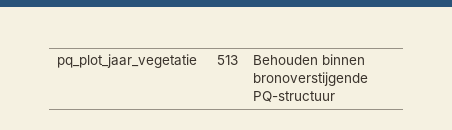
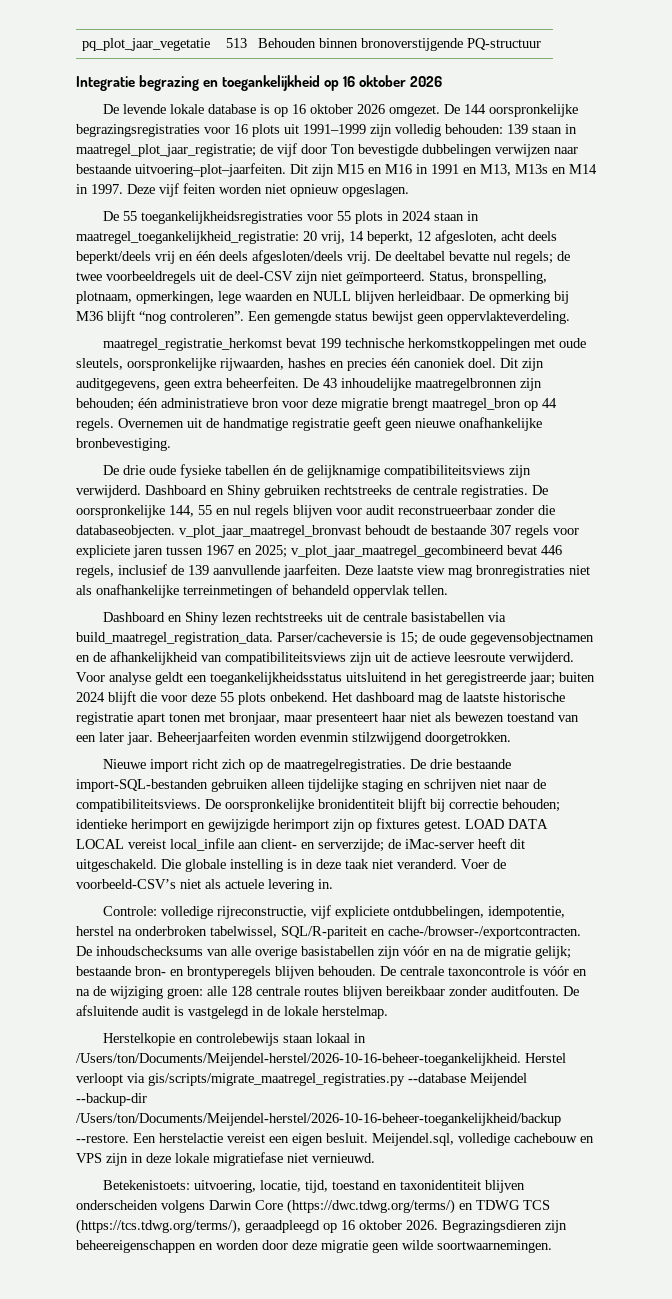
(336, 96) none -> [76,75,443,91] [102,104,578,117] [76,124,577,137] [76,143,578,157] [76,163,597,177] [76,183,409,197] [102,211,479,224] [76,230,557,244] [76,250,570,264] [76,271,547,284] [76,291,569,304] [76,310,570,324] [102,338,586,351] [76,358,544,371] [76,377,542,391] [76,398,557,411] [76,417,542,431] [76,438,171,451] [102,464,531,478] [76,485,548,498] [76,505,555,518] [76,525,579,538] [76,545,562,558] [76,564,590,578] [76,584,448,598] [102,612,506,625] [76,632,594,645] [76,651,574,665] [76,672,595,685] [76,691,565,705] [76,712,579,725] [76,731,511,745] [102,759,511,772] [76,779,546,792] [76,798,560,812] [76,818,548,832] [76,838,525,852] [76,859,506,872] [76,879,333,892] [102,905,565,919] [76,926,581,939] [76,946,571,959] [76,966,587,979] [76,985,579,999] [76,1005,388,1019] [102,1033,366,1046] [76,1053,566,1066] [76,1073,527,1086] [76,1093,147,1106] [76,1113,561,1126] [76,1133,594,1146] [76,1152,375,1166] [102,1180,525,1193] [76,1199,550,1214] [76,1219,567,1234] [76,1240,552,1253] // Integratie begrazing en toegankelijkheid op 16 oktober 2026 // De levende lokale database is op 16 oktober 2026 omgezet. De 144 oorspronkelijke begrazingsregistraties voor 16 plots uit 1991–1999 zijn volledig behouden: 139 staan in maatregel_plot_jaar_registratie; de vijf door Ton bevestigde dubbelingen verwijzen naar bestaande uitvoering–plot–jaarfeiten. Dit zijn M15 en M16 in 1991 en M13, M13s en M14 in 1997. Deze vijf feiten worden niet opnieuw opgeslagen. // De 55 toegankelijkheidsregistraties voor 55 plots in 2024 staan in maatregel_toegankelijkheid_registratie: 20 vrij, 14 beperkt, 12 afgesloten, acht deels beperkt/deels vrij en één deels afgesloten/deels vrij. De deeltabel bevatte nul regels; de twee voorbeeldregels uit de deel-CSV zijn niet geïmporteerd. Status, bronspelling, plotnaam, opmerkingen, lege waarden en NULL blijven herleidbaar. De opmerking bij M36 blijft “nog controleren”. Een gemengde status bewijst geen oppervlakteverdeling. // maatregel_registratie_herkomst bevat 199 technische herkomstkoppelingen met oude sleutels, oorspronkelijke rijwaarden, hashes en precies één canoniek doel. Dit zijn auditgegevens, geen extra beheerfeiten. De 43 inhoudelijke maatregelbronnen zijn behouden; één administratieve bron voor deze migratie brengt maatregel_bron op 44 regels. Overnemen uit de handmatige registratie geeft geen nieuwe onafhankelijke bronbevestiging. // De drie oude fysieke tabellen én de gelijknamige compatibiliteitsviews zijn verwijderd. Dashboard en Shiny gebruiken rechtstreeks de centrale registraties. De oorspronkelijke 144, 55 en nul regels blijven voor audit reconstrueerbaar zonder die databaseobjecten. v_plot_jaar_maatregel_bronvast behoudt de bestaande 307 regels voor expliciete jaren tussen 1967 en 2025; v_plot_jaar_maatregel_gecombineerd bevat 446 regels, inclusief de 139 aanvullende jaarfeiten. Deze laatste view mag bronregistraties niet als onafhankelijke terreinmetingen of behandeld oppervlak tellen. // Dashboard en Shiny lezen rechtstreeks uit de centrale basistabellen via build_maatregel_registration_data. Parser/cacheversie is 15; de oude gegevensobjectnamen en de afhankelijkheid van compatibiliteitsviews zijn uit de actieve leesroute verwijderd. Voor analyse geldt een toegankelijkheidsstatus uitsluitend in het geregistreerde jaar; buiten 2024 blijft die voor deze 55 plots onbekend. Het dashboard mag de laatste historische registratie apart tonen met bronjaar, maar presenteert haar niet als bewezen toestand van een later jaar. Beheerjaarfeiten worden evenmin stilzwijgend doorgetrokken. // Nieuwe import richt zich op de maatregelregistraties. De drie bestaande import-SQL-bestanden gebruiken alleen tijdelijke staging en schrijven niet naar de compatibiliteitsviews. De oorspronkelijke bronidentiteit blijft bij correctie behouden; identieke herimport en gewijzigde herimport zijn op fixtures getest. LOAD DATA LOCAL vereist local_infile aan client- en serverzijde; de iMac-server heeft dit uitgeschakeld. Die globale instelling is in deze taak niet veranderd. Voer de voorbeeld-CSV’s niet als actuele levering in. // Controle: volledige rijreconstructie, vijf expliciete ontdubbelingen, idempotentie, herstel na onderbroken tabelwissel, SQL/R-pariteit en cache-/browser-/exportcontracten. De inhoudschecksums van alle overige basistabellen zijn vóór en na de migratie gelijk; bestaande bron- en brontyperegels blijven behouden. De centrale taxoncontrole is vóór en na de wijziging groen: alle 128 centrale routes blijven bereikbaar zonder auditfouten. De afsluitende audit is vastgelegd in de lokale herstelmap. // Herstelkopie en controlebewijs staan lokaal in /Users/ton/Documents/Meijendel-herstel/2026-10-16-beheer-toegankelijkheid. Herstel verloopt via gis/scripts/migrate_maatregel_registraties.py --database Meijendel --backup-dir /Users/ton/Documents/Meijendel-herstel/2026-10-16-beheer-toegankelijkheid/backup --restore. Een herstelactie vereist een eigen besluit. Meijendel.sql, volledige cachebouw en VPS zijn in deze lokale migratiefase niet vernieuwd. // Betekenistoets: uitvoering, locatie, tijd, toestand en taxonidentiteit blijven onderscheiden volgens Darwin Core (https://dwc.tdwg.org/terms/) en TDWG TCS (https://tcs.tdwg.org/terms/), geraadpleegd op 16 oktober 2026. Begrazingsdieren zijn beheereigenschappen en worden door deze migratie geen wilde soortwaarnemingen.

